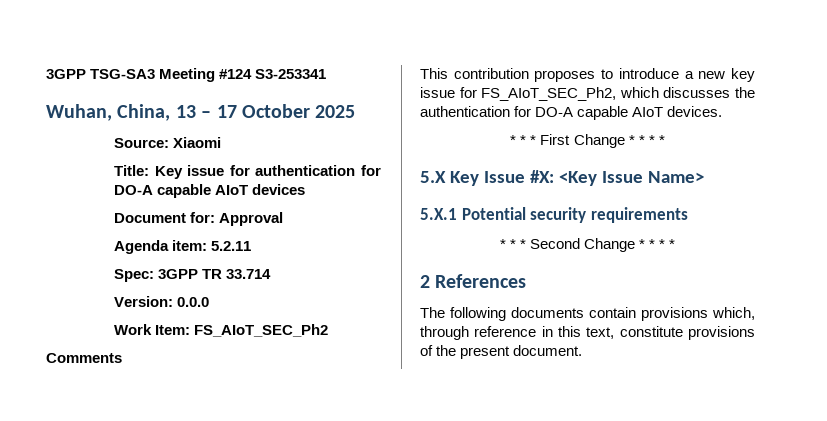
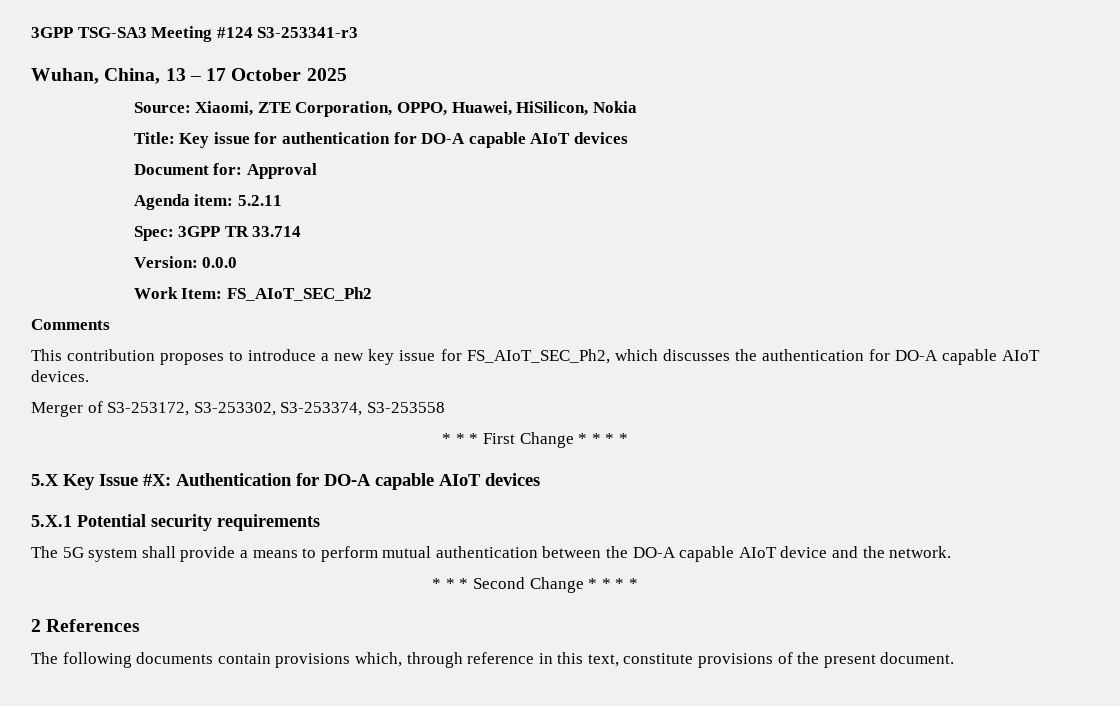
[255,69,327,79] S3-253341 -> [257,27,359,38] S3-253341-r3
[173,137,222,148] Xiaomi -> [195,101,637,117] Xiaomi, ZTE Corporation, OPPO, Huawei, HiSilicon, Nokia
(723, 111) none -> [31,401,445,417] // Merger of S3-253172, S3-253302, S3-253374, S3-253558
[558,171,704,186] [420,207,688,223] <Key Issue Name> // 5.X.1 Potential security requirements -> [176,473,540,490] [31,514,320,531] [31,546,952,562] Authentication for DO-A capable AIoT devices // 5.X.1 Potential security requirements // The 5G system shall provide a means to perform mutual authentication between the DO-A capable AIoT device and the network.

